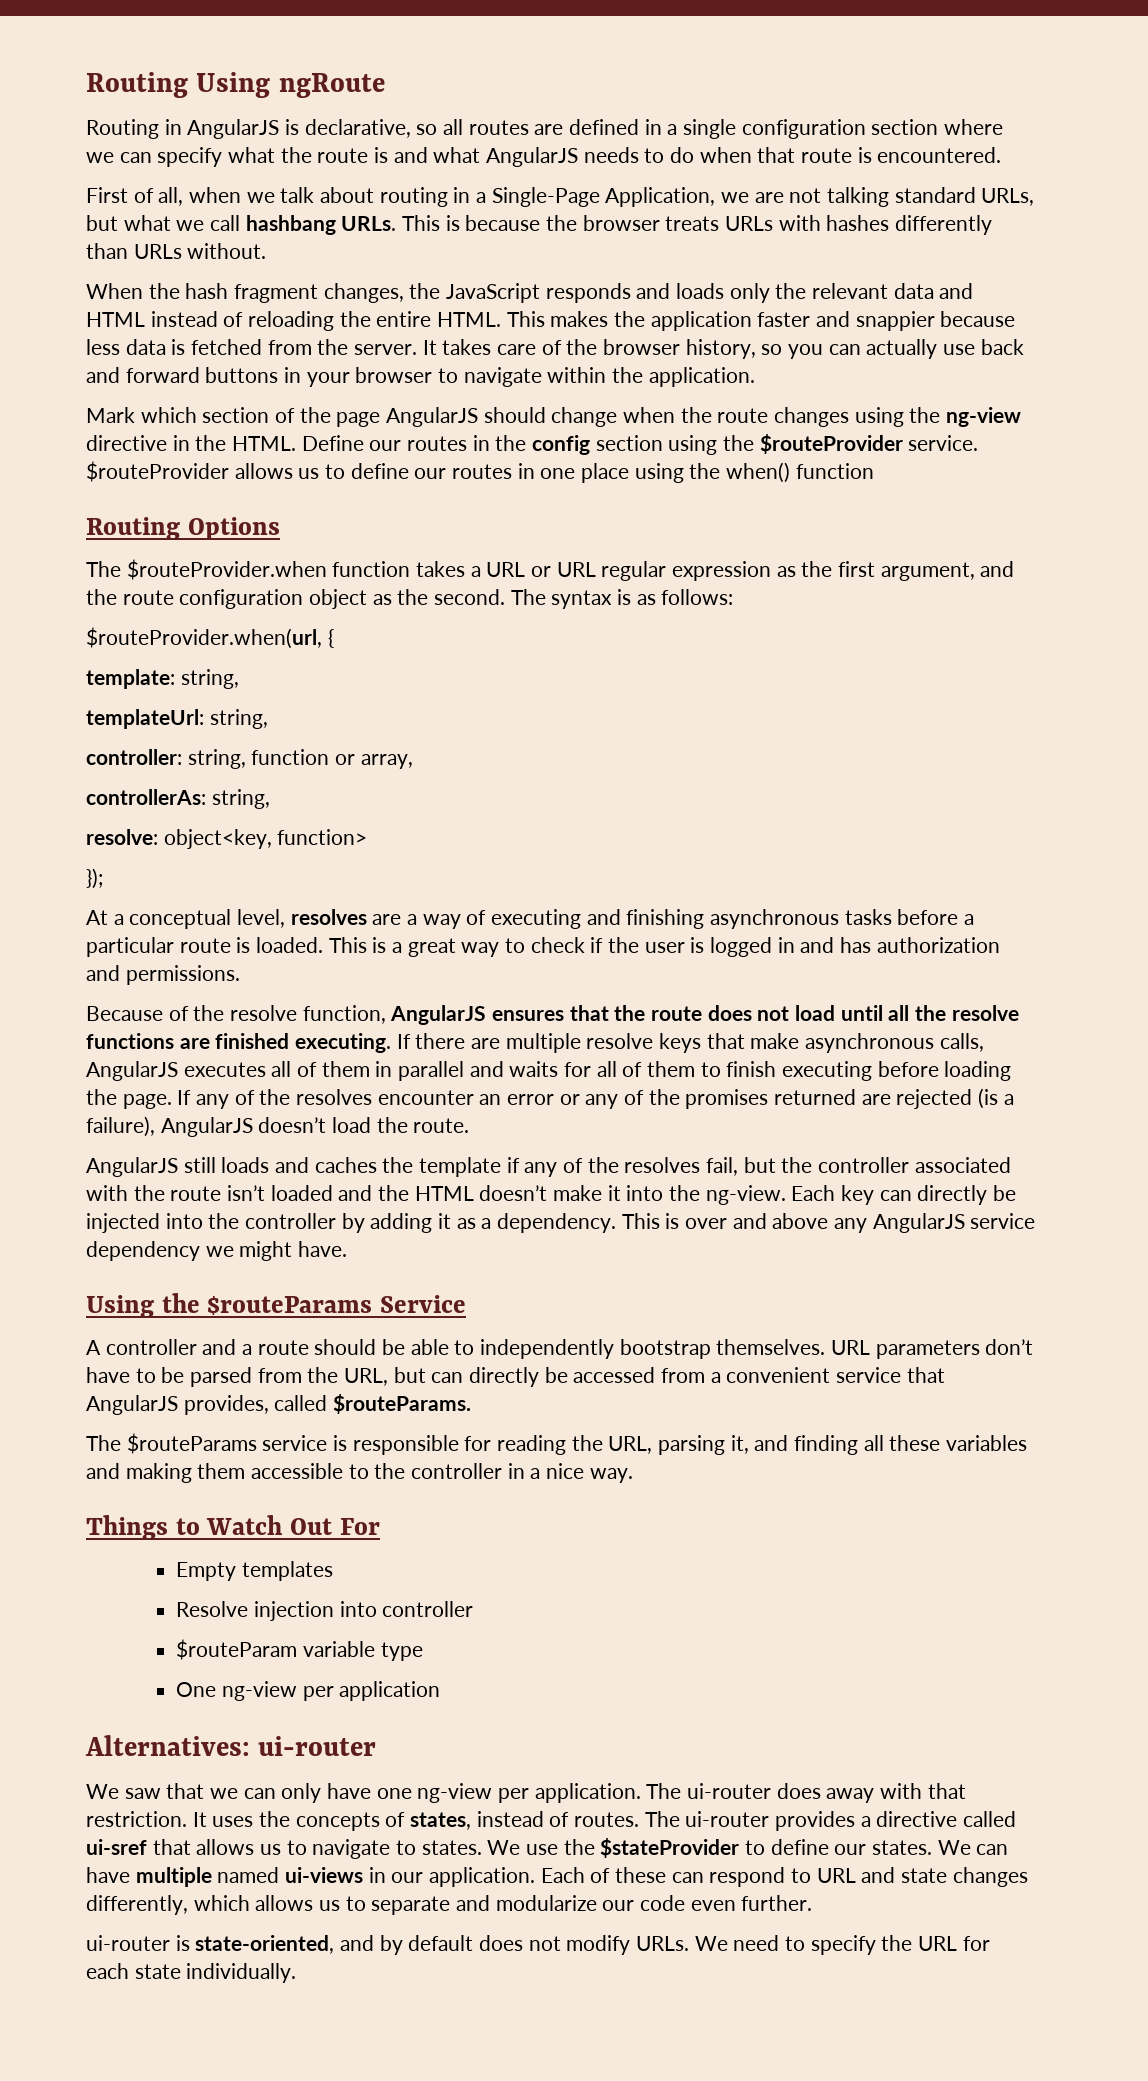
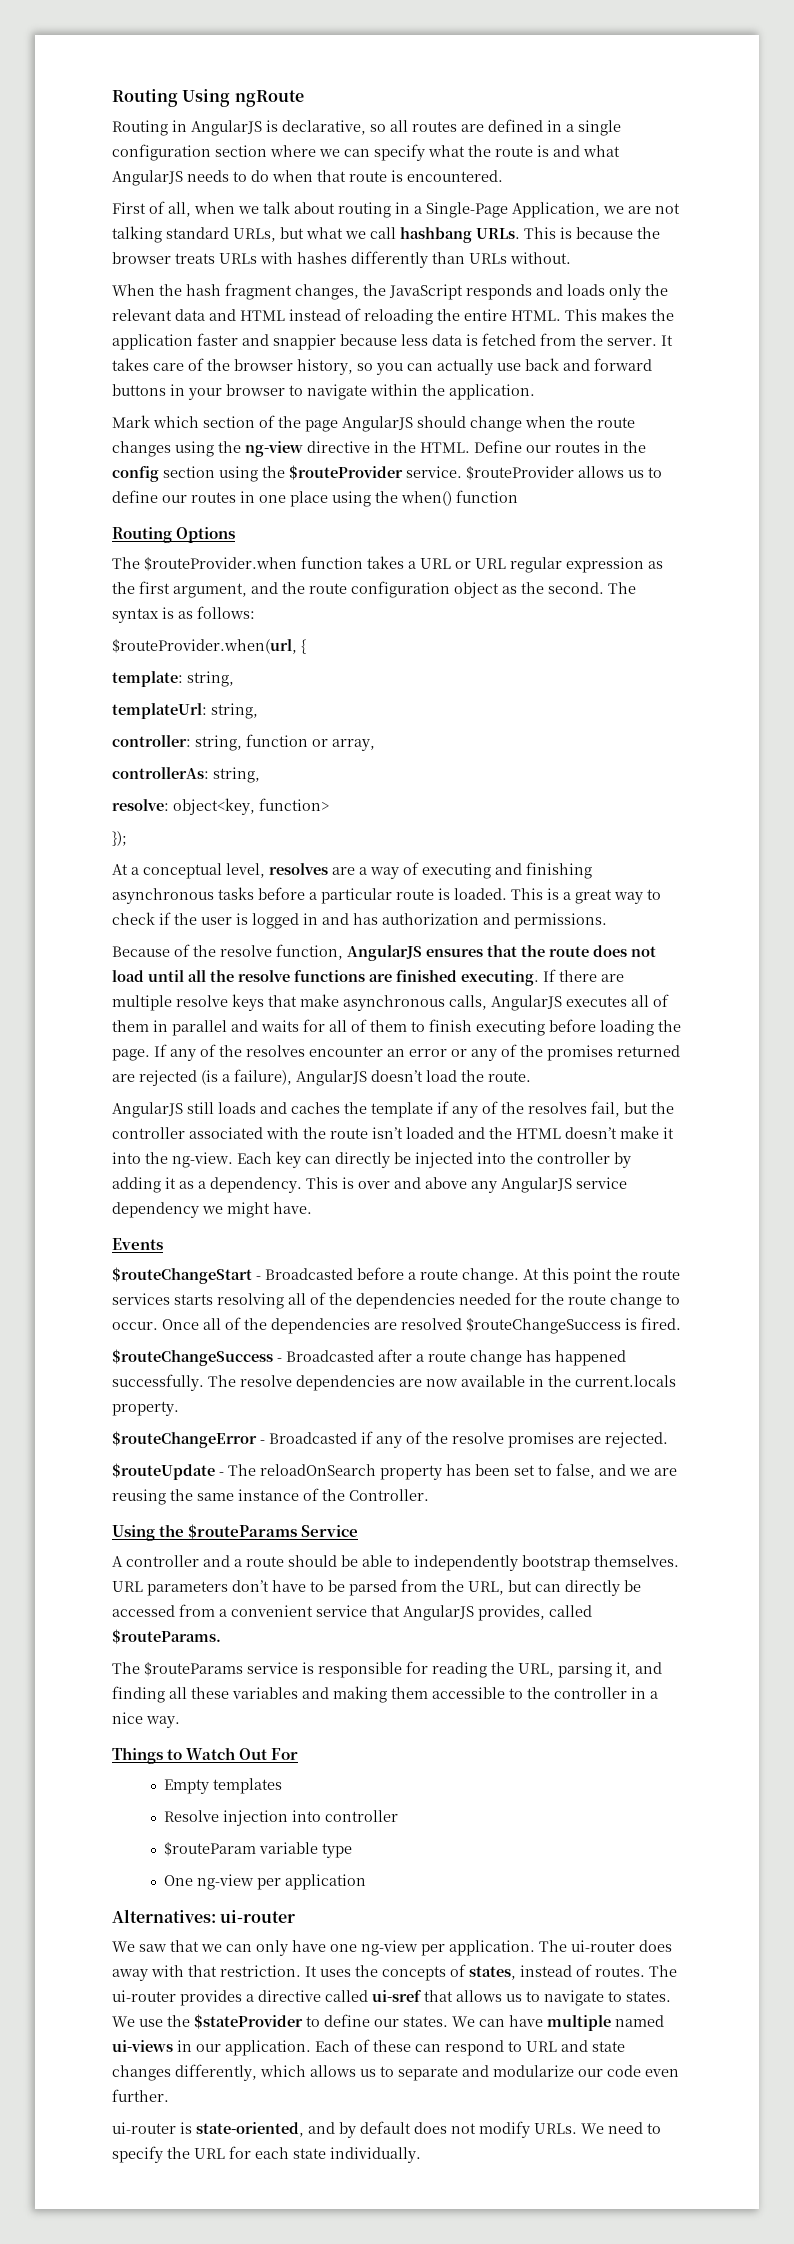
(348, 1249) none -> [112,1238,163,1250] [112,1267,680,1284] [112,1292,680,1309] [112,1317,681,1334] [112,1349,626,1366] [112,1374,676,1391] [112,1401,179,1416] [112,1431,668,1448] [112,1463,677,1480] [112,1488,429,1505] // Events // $routeChangeStart - Broadcasted before a route change. At this point the route services starts resolving all of the dependencies needed for the route change to occur. Once all of the dependencies are resolved $routeChangeSuccess is fired. // $routeChangeSuccess - Broadcasted after a route change has happened successfully. The resolve dependencies are now available in the current.locals property. // $routeChangeError - Broadcasted if any of the resolve promises are rejected. // $routeUpdate - The reloadOnSearch property has been set to false, and we are reusing the same instance of the Controller.

